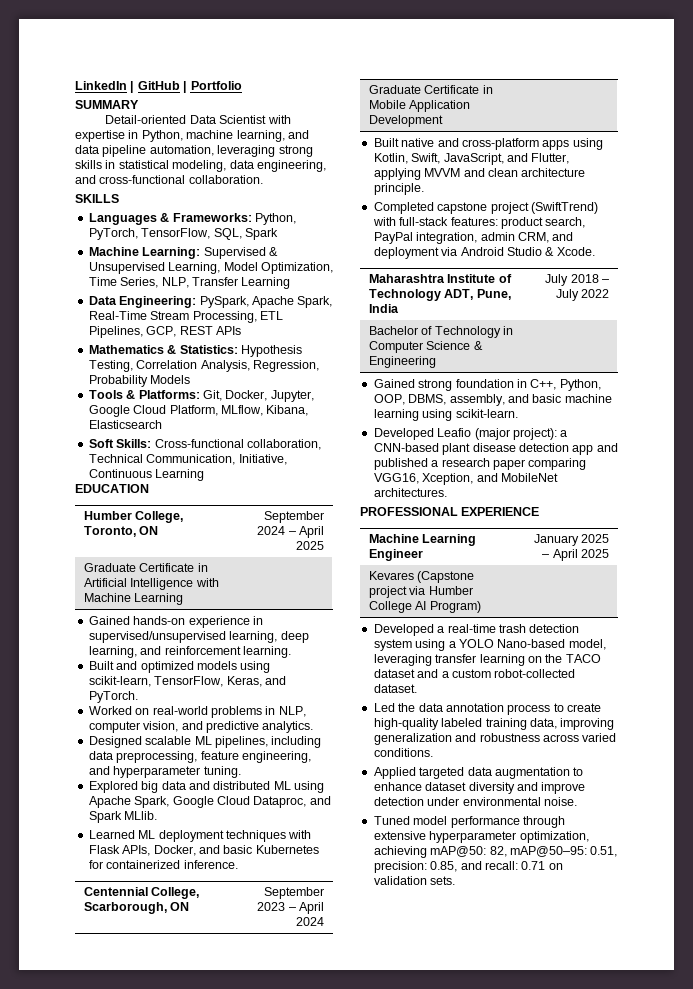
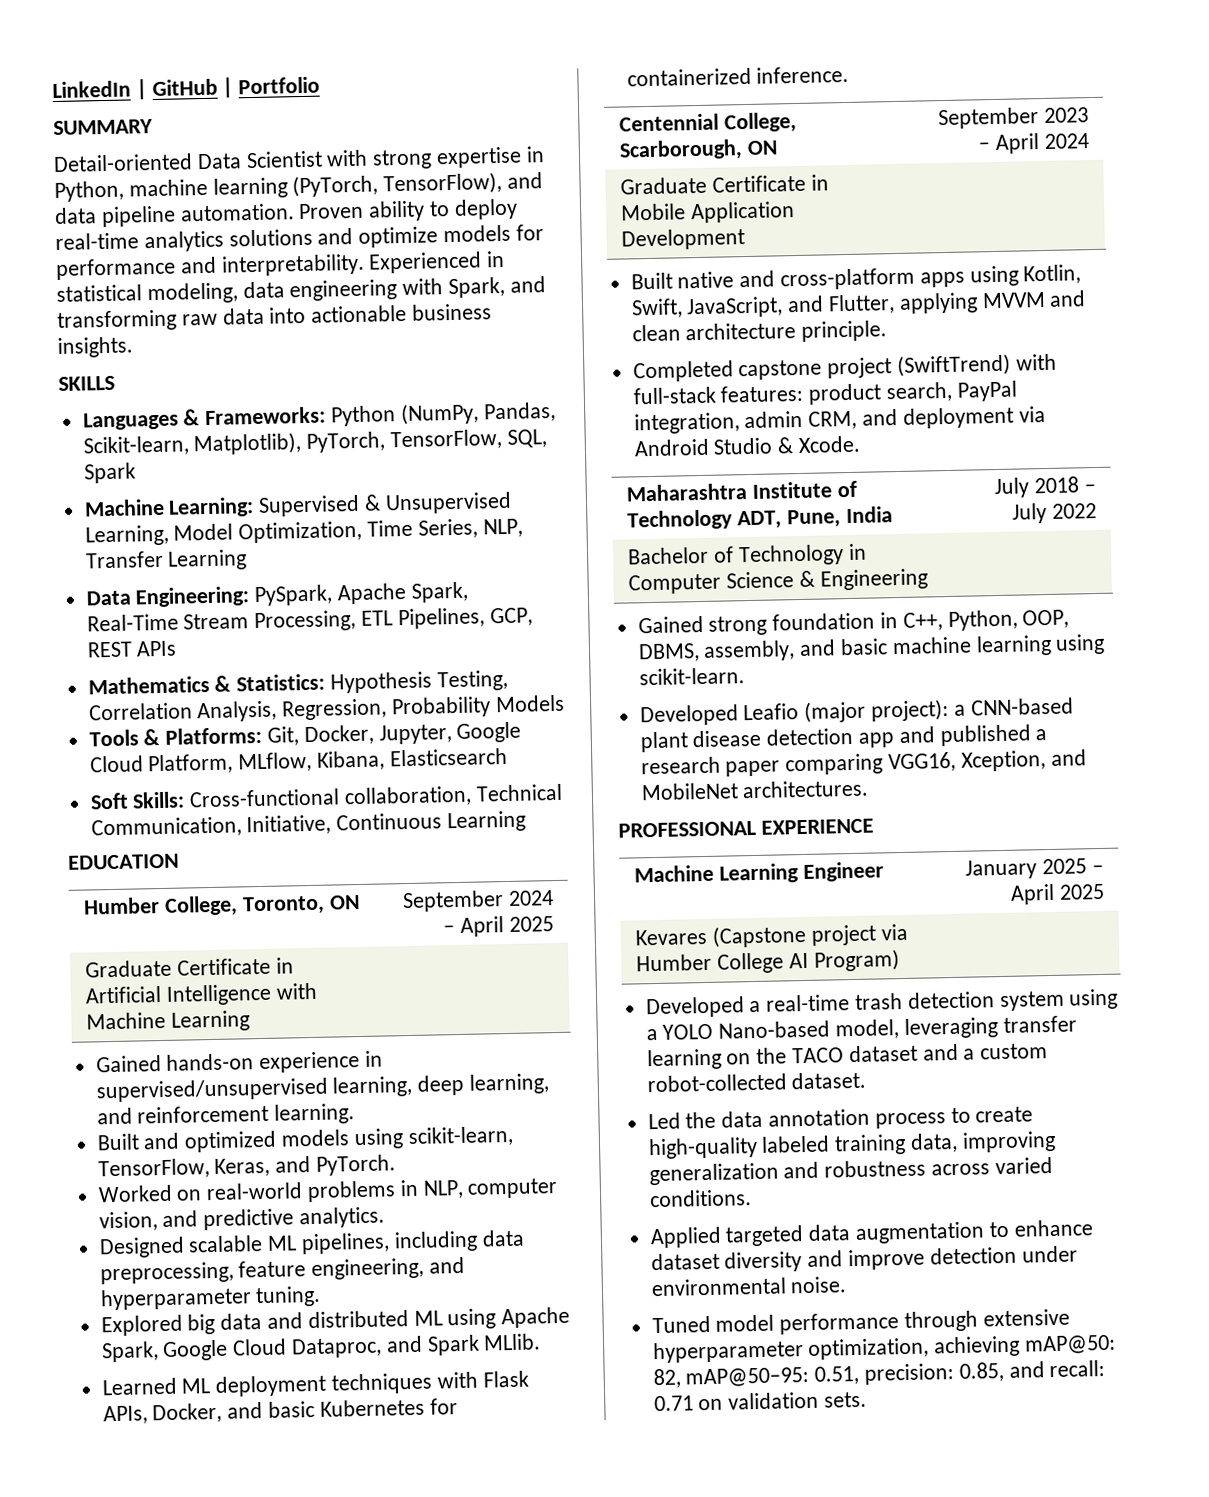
(291, 119) none -> [372,149,433,170] strong
[236,130,309,142] [75,145,313,157] [75,160,326,172] [75,175,263,184] learning, and data pipeline automation, leveraging strong skills in statistical modeling, data engineering, and cross-functional collaboration. -> [212,171,544,199] [54,198,518,228] [55,224,544,253] [55,250,506,280] [56,276,546,305] [57,303,493,332] [57,336,133,358] learning (PyTorch, TensorFlow), and data pipeline automation. Proven ability to deploy real-time analytics solutions and optimize models for performance and interpretability. Experienced in statistical modeling, data engineering with Spark, and transforming raw data into actionable business insights.
[254,213,296,225] Python, -> [331,401,556,427] [82,432,302,457] Python (NumPy, Pandas, Scikit-learn, Matplotlib),

